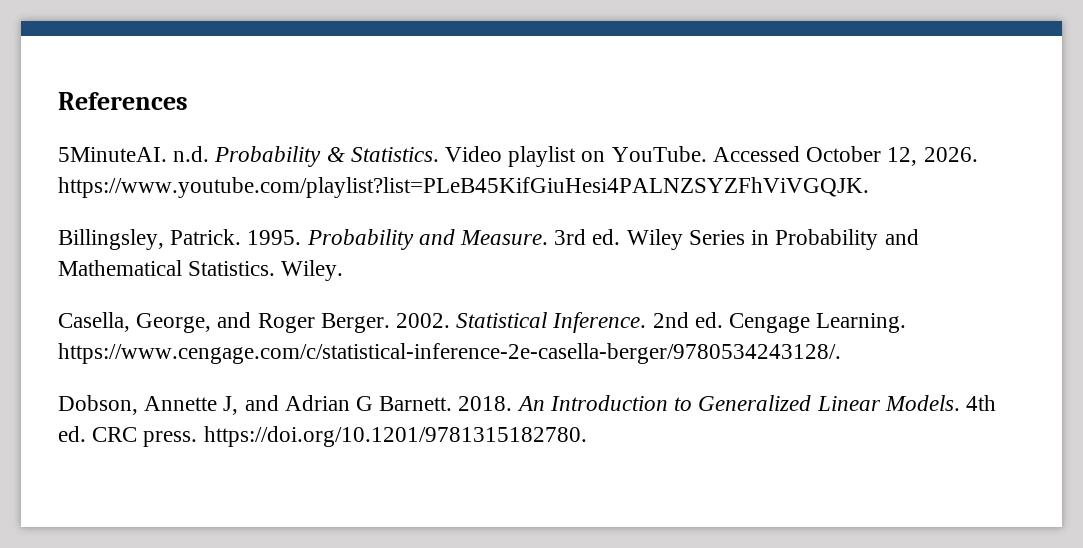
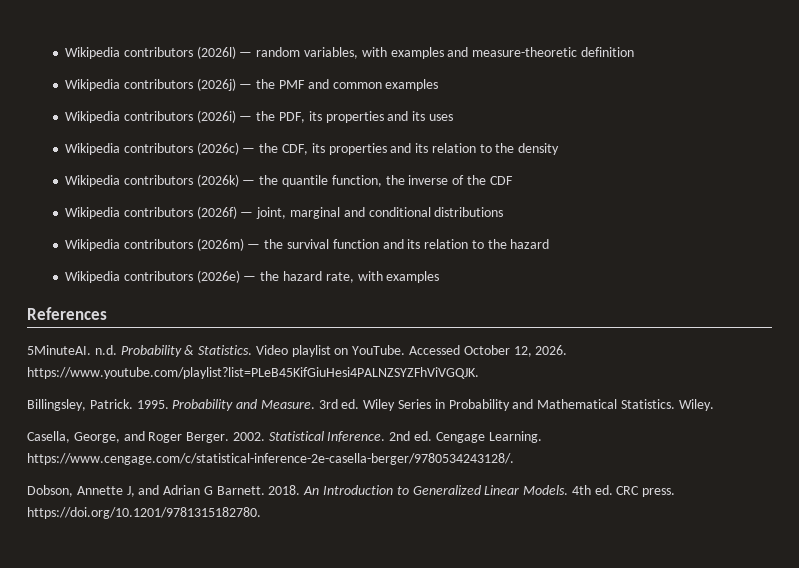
(58, 101) none -> [65,46,634,59] [65,78,439,91] [65,110,453,123] [65,142,560,155] [65,174,513,187] [65,206,504,219] [65,238,550,251] [65,270,440,283] Wikipedia contributors (2026l) — random variables, with examples and measure-theoretic definition // Wikipedia contributors (2026j) — the PMF and common examples // Wikipedia contributors (2026i) — the PDF, its properties and its uses // Wikipedia contributors (2026c) — the CDF, its properties and its relation to the density // Wikipedia contributors (2026k) — the quantile function, the inverse of the CDF // Wikipedia contributors (2026f) — joint, marginal and conditional distributions // Wikipedia contributors (2026m) — the survival function and its relation to the hazard // Wikipedia contributors (2026e) — the hazard rate, with examples //

